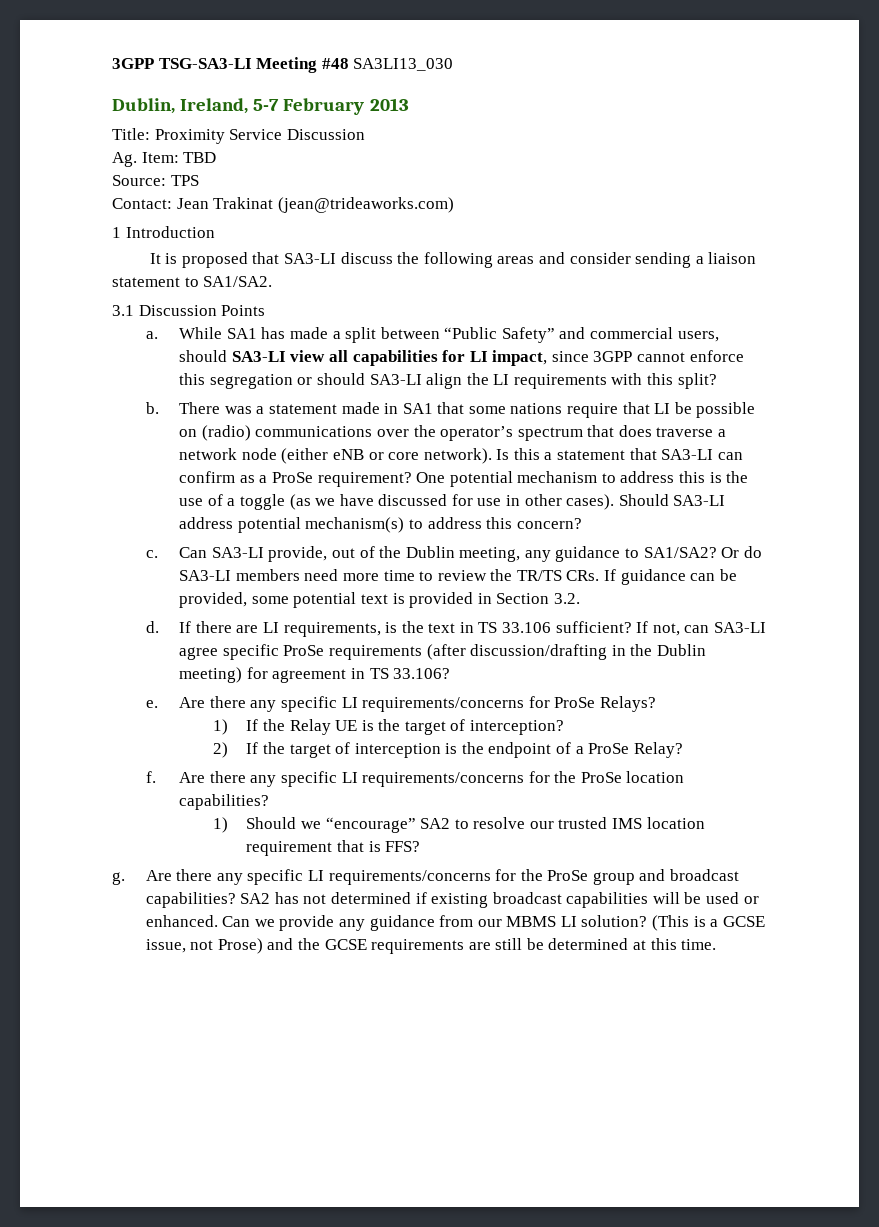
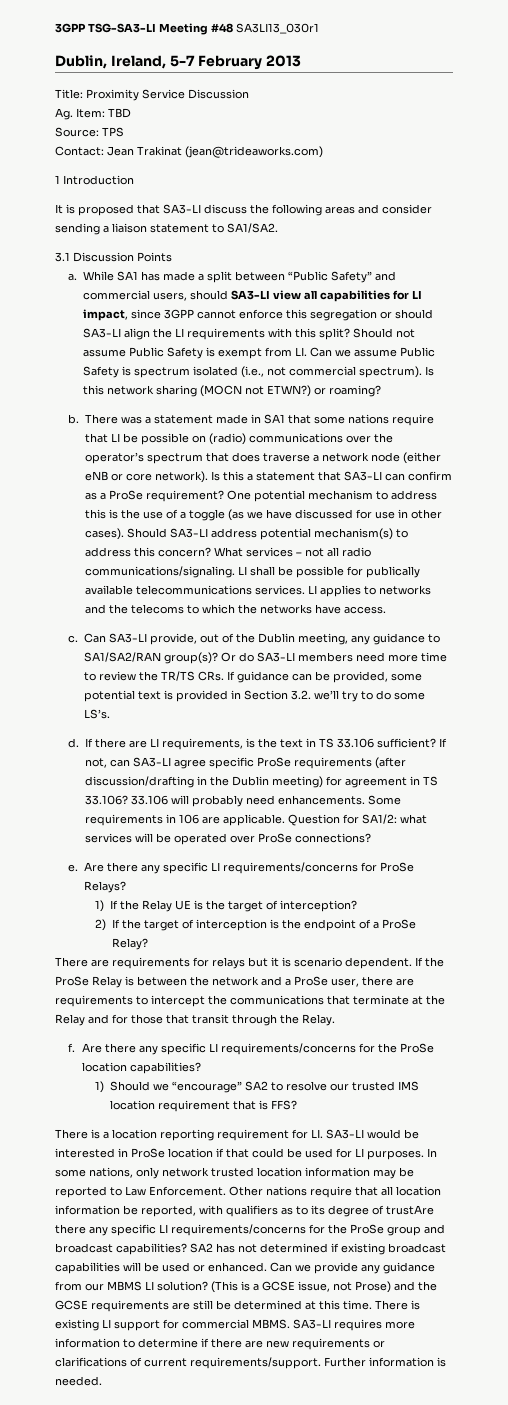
[353,58,454,71] SA3LI13_030 -> [236,23,319,34] SA3LI13_030r1
(717, 381) none -> [352,328,415,338] [82,347,435,359] [82,366,434,378] [82,385,381,397] Should not assume Public Safety is exempt from LI. Can we assume Public Safety is spectrum isolated (i.e., not commercial spectrum). Is this network sharing (MOCN not ETWN?) or roaming?
(582, 523) none -> [213,547,371,557] [84,566,420,578] [84,585,431,597] [84,604,386,614] What services – not all radio communications/signaling. LI shall be possible for publically available telecommunications services. LI applies to networks and the telecoms to which the networks have access.
[643,547,717,558] SA1/SA2? -> [83,652,218,664] SA1/SA2/RAN group(s)?
(580, 598) none -> [313,690,425,702] [83,709,110,719] we’ll try to do some LS’s.
(451, 673) none -> [130,795,401,807] [84,814,427,826] [84,833,371,845] 33.106 will probably need enhancements. Some requirements in 106 are applicable. Question for SA1/2: what services will be operated over ProSe connections?
(683, 750) none -> [55,957,444,969] [55,976,414,988] [55,995,445,1007] [55,1014,335,1026] // There are requirements for relays but it is scenario dependent. If the ProSe Relay is between the network and a ProSe user, there are requirements to intercept the communications that terminate at the Relay and for those that transit through the Relay.
[112,870,172,885] g. Are -> [55,1129,419,1141] [55,1148,437,1160] [55,1167,414,1179] [55,1186,441,1198] [55,1205,434,1217] There is a location reporting requirement for LI. SA3-LI would be interested in ProSe location if that could be used for LI purposes. In some nations, only network trusted location information may be reported to Law Enforcement. Other nations require that all location information be reported, with qualifiers as to its degree of trustAre
(717, 944) none -> [375,1300,420,1310] [55,1319,415,1331] [55,1338,385,1350] [55,1357,446,1369] [55,1376,102,1386] There is existing LI support for commercial MBMS. SA3-LI requires more information to determine if there are new requirements or clarifications of current requirements/support. Further information is needed.

